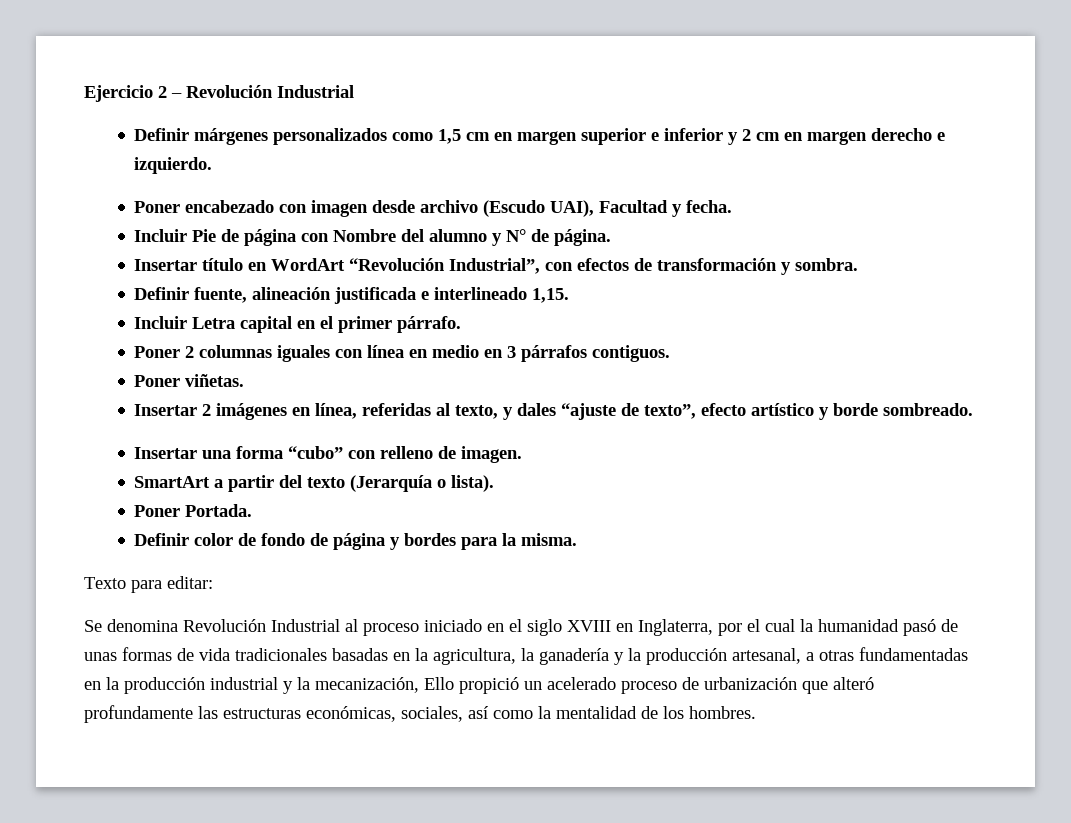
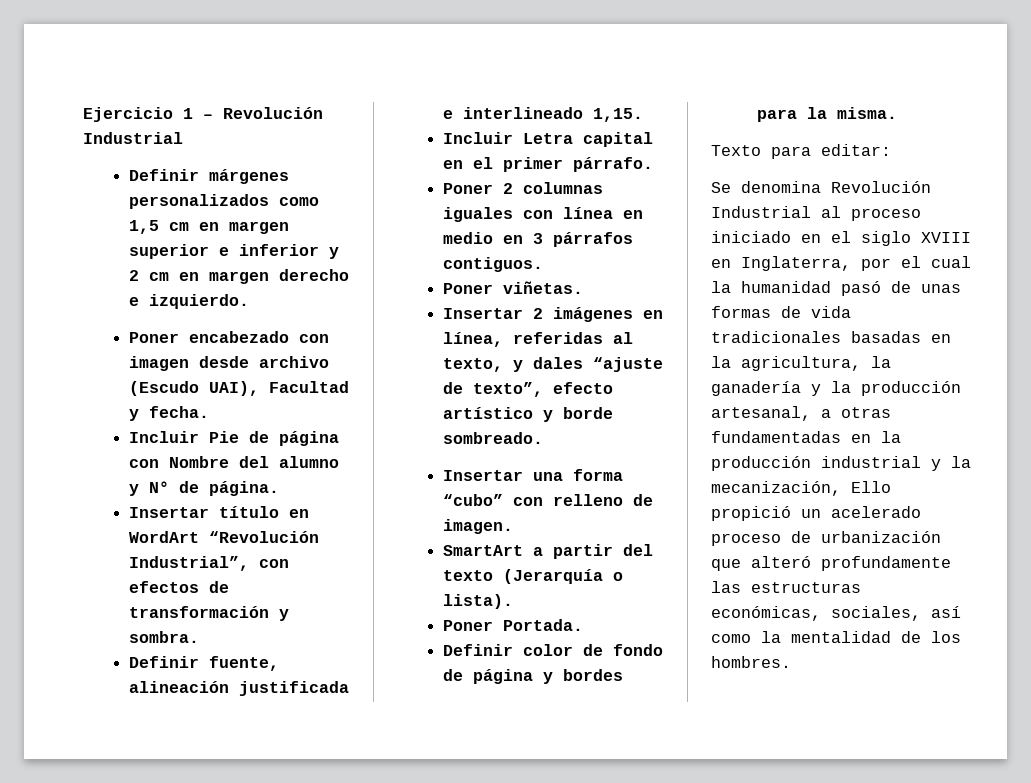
[158,86,167,98] 2 -> [183,108,193,119] 1

